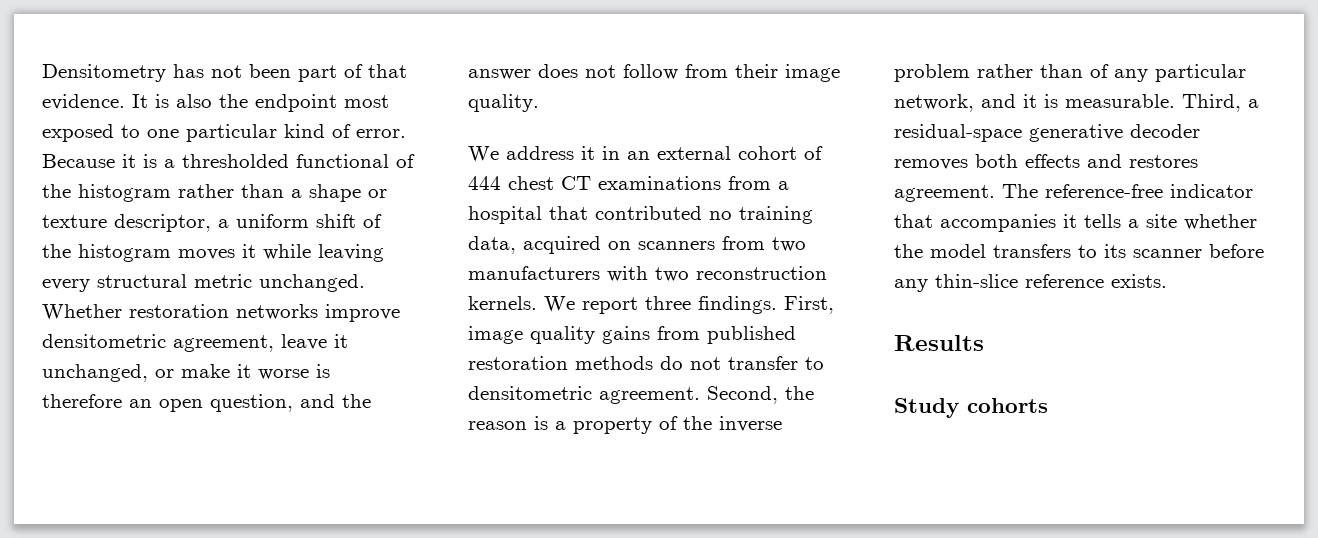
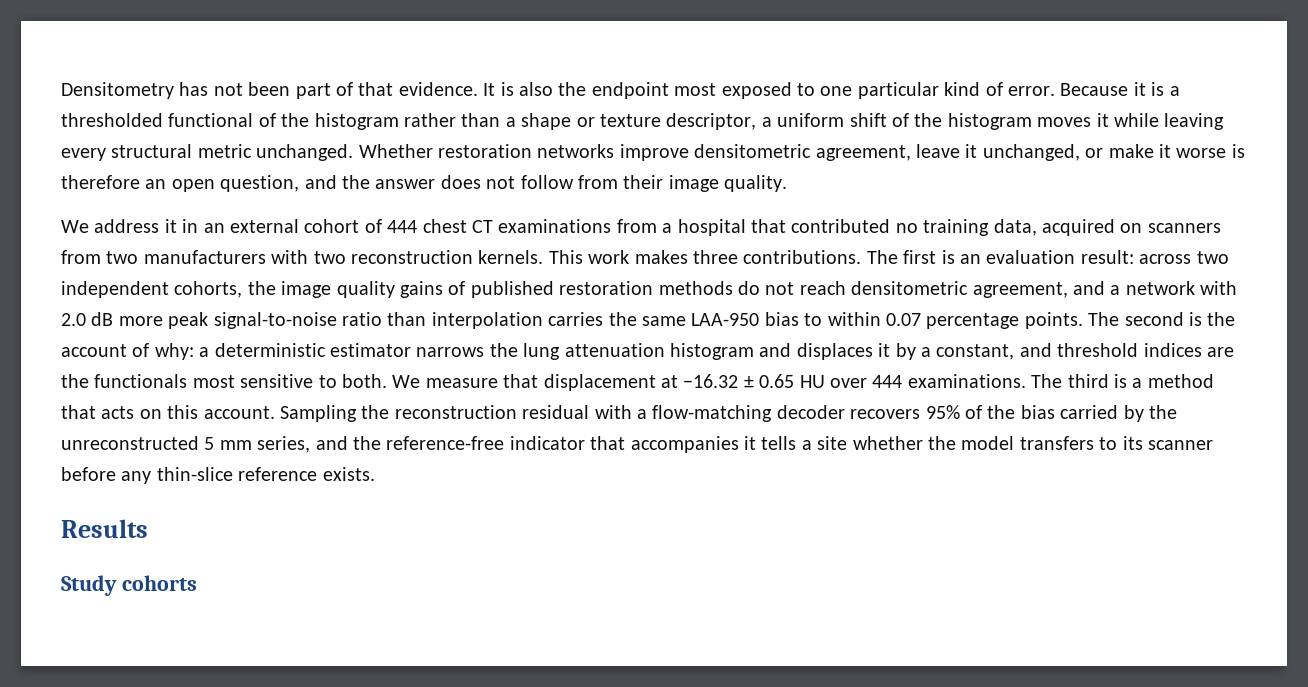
[544,296,834,314] We report three findings. First, -> [548,250,1229,264] [61,281,276,298] This work makes three contributions. The first is an evaluation result: across two independent cohorts, the
[657,326,700,340] from -> [448,281,466,295] of
[728,356,824,370] [468,386,814,404] [468,416,782,434] [894,64,1246,82] [894,94,1259,112] [894,124,1200,142] [894,154,1198,170] [894,184,1038,202] transfer to densitometric agreement. Second, the reason is a property of the inverse problem rather than of any particular network, and it is measurable. Third, a residual-space generative decoder removes both effects and restores agreement. The -> [799,281,1238,298] [61,312,1236,329] [61,343,1234,360] [61,374,1214,391] [61,405,1177,422] [61,436,381,453] reach densitometric agreement, and a network with 2.0 dB more peak signal-to-noise ratio than interpolation carries the same LAA-950 bias to within 0.07 percentage points. The second is the account of why: a deterministic estimator narrows the lung attenuation histogram and displaces it by a constant, and threshold indices are the functionals most sensitive to both. We measure that displacement at −16.32 ± 0.65 HU over 444 examinations. The third is a method that acts on this account. Sampling the reconstruction residual with a flow-matching decoder recovers 95% of the bias carried by the unreconstructed 5 mm series, and the

